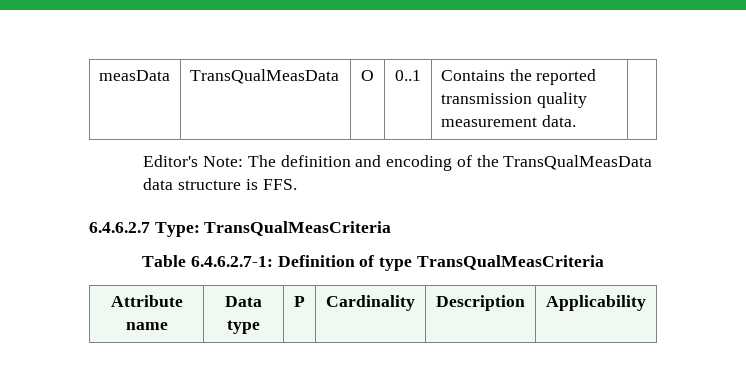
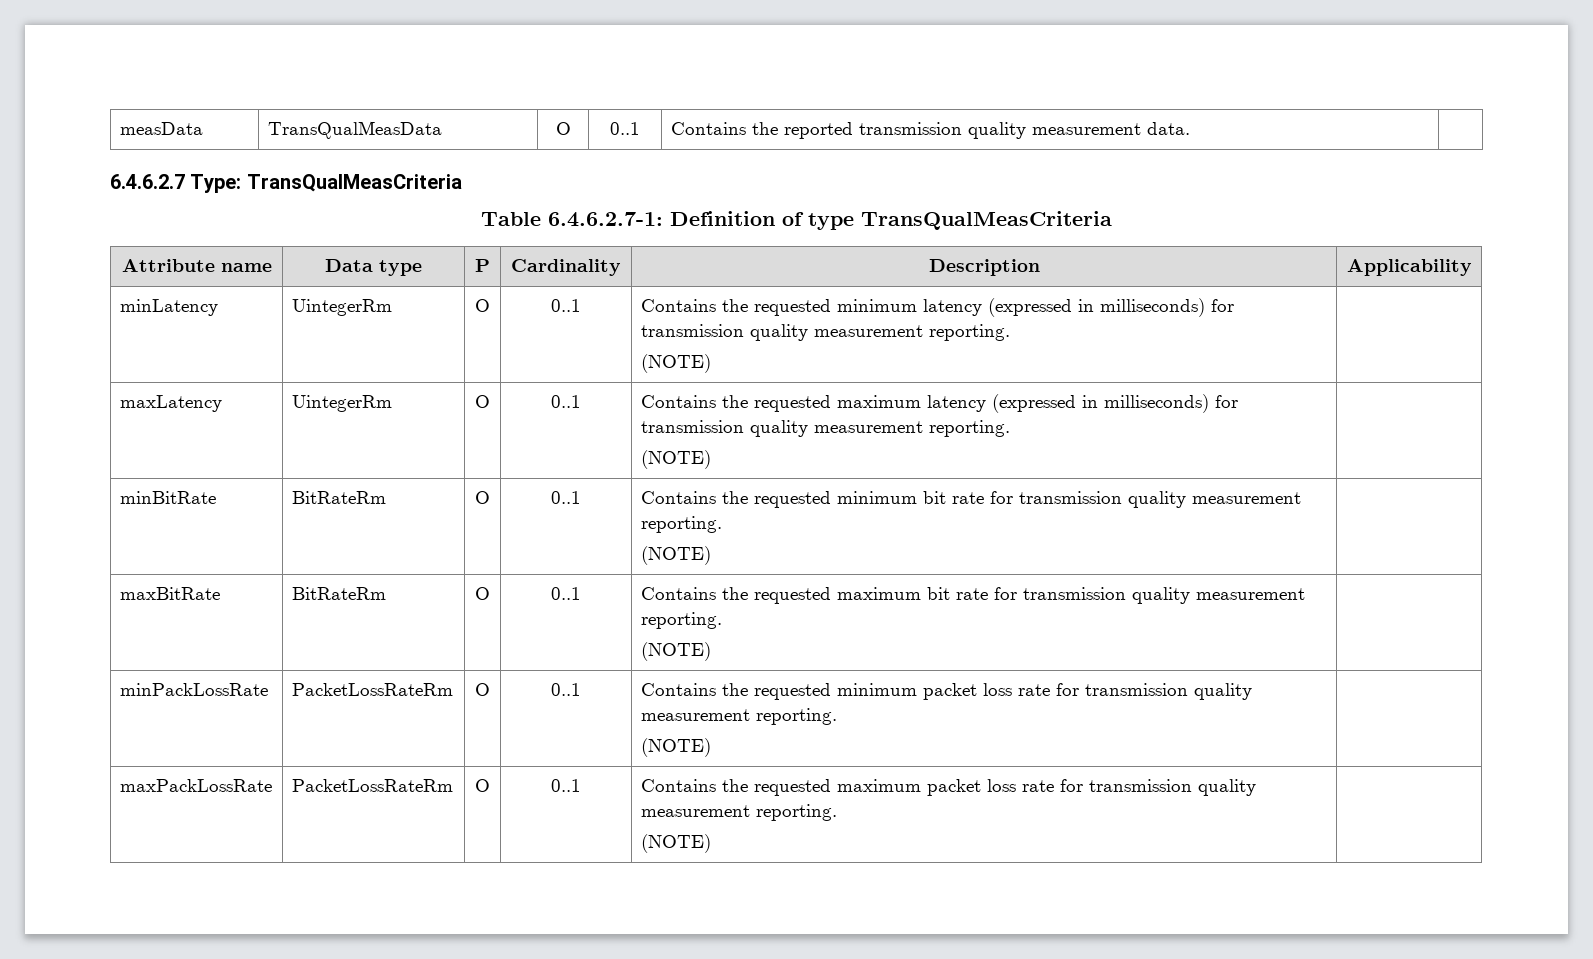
[143,155,653,171] [143,178,297,190] // Editor's Note: The definition and encoding of the TransQualMeasData data structure is FFS. -> (1190, 128) none
(646, 303) none -> [119,299,218,316] [291,299,392,316] [475,299,490,312] [551,299,581,312] [640,298,1234,317] [640,324,1010,341] [640,354,711,373] [119,395,222,412] [291,395,392,412] [475,395,490,408] [551,395,581,408] [640,394,1238,413] [640,420,1010,437] [640,450,711,469] [119,491,216,504] [291,491,386,504] [475,491,490,504] [551,491,581,504] [640,491,1301,508] [640,516,722,533] [640,546,711,565] [119,587,220,600] [291,587,386,600] [475,587,490,600] [551,587,581,600] [640,587,1305,604] [640,612,722,629] [640,642,711,661] [119,683,268,696] [291,683,453,696] [475,683,490,696] [551,683,581,696] [640,683,1252,700] [640,708,837,725] [640,738,711,757] [119,779,272,792] [291,779,453,792] [475,779,490,792] [551,779,581,792] [640,779,1256,796] [640,804,837,821] [640,834,711,853] // minLatency | UintegerRm | O | 0..1 | Contains the requested minimum latency (expressed in milliseconds) for transmission quality measurement reporting. // (NOTE) | // maxLatency | UintegerRm | O | 0..1 | Contains the requested maximum latency (expressed in milliseconds) for transmission quality measurement reporting. // (NOTE) | // minBitRate | BitRateRm | O | 0..1 | Contains the requested minimum bit rate for transmission quality measurement reporting. // (NOTE) | // maxBitRate | BitRateRm | O | 0..1 | Contains the requested maximum bit rate for transmission quality measurement reporting. // (NOTE) | // minPackLossRate | PacketLossRateRm | O | 0..1 | Contains the requested minimum packet loss rate for transmission quality measurement reporting. // (NOTE) | // maxPackLossRate | PacketLossRateRm | O | 0..1 | Contains the requested maximum packet loss rate for transmission quality measurement reporting. // (NOTE) |

